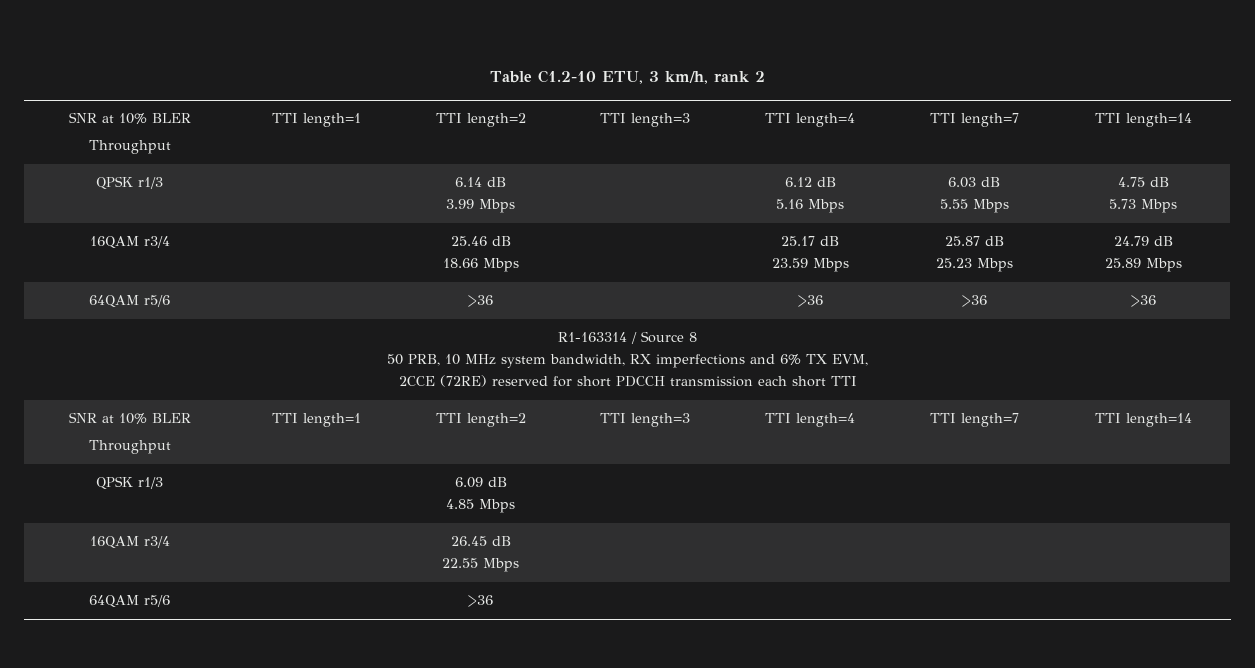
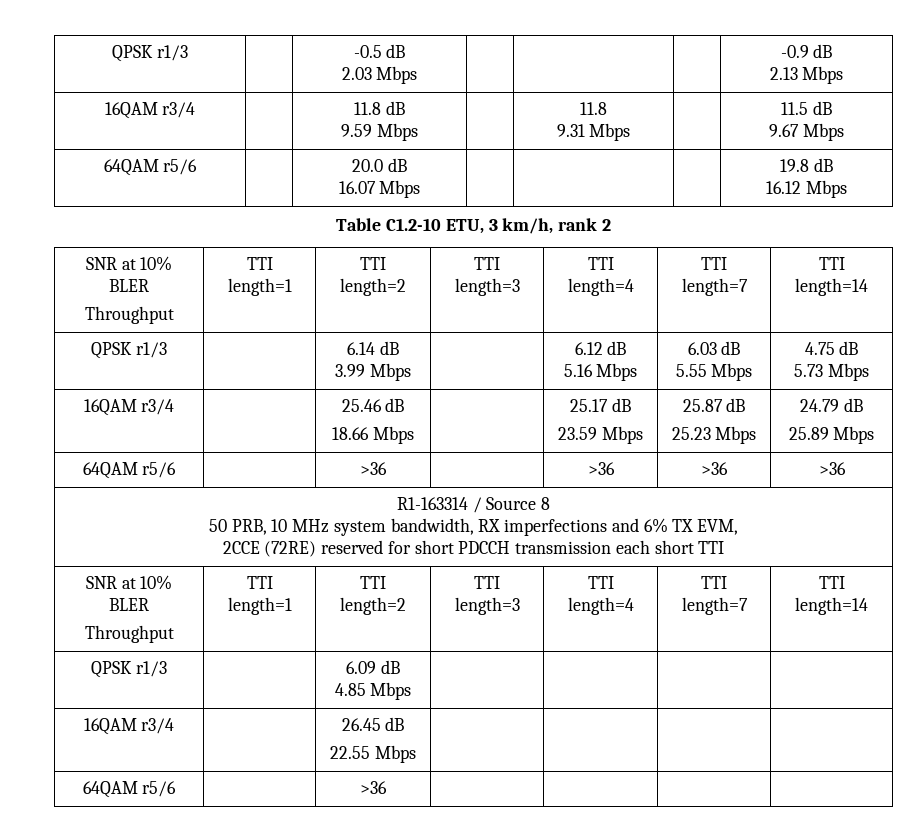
(490, 77) none -> [112,45,188,62] [353,44,406,58] [341,66,418,84] [780,44,833,58] [769,66,844,84] [104,102,196,119] [354,101,405,115] [341,123,418,141] [580,102,607,115] [556,123,631,141] [781,101,832,115] [769,123,844,141] [103,159,198,176] [352,158,407,172] [338,180,421,198] [780,158,833,172] [766,180,847,198] QPSK r1/3 | | -0.5 dB // 2.03 Mbps | | | | -0.9 dB // 2.13 Mbps // 16QAM r3/4 | | 11.8 dB // 9.59 Mbps | | 11.8 // 9.31 Mbps | | 11.5 dB // 9.67 Mbps // 64QAM r5/6 | | 20.0 dB // 16.07 Mbps | | | | 19.8 dB // 16.12 Mbps //

